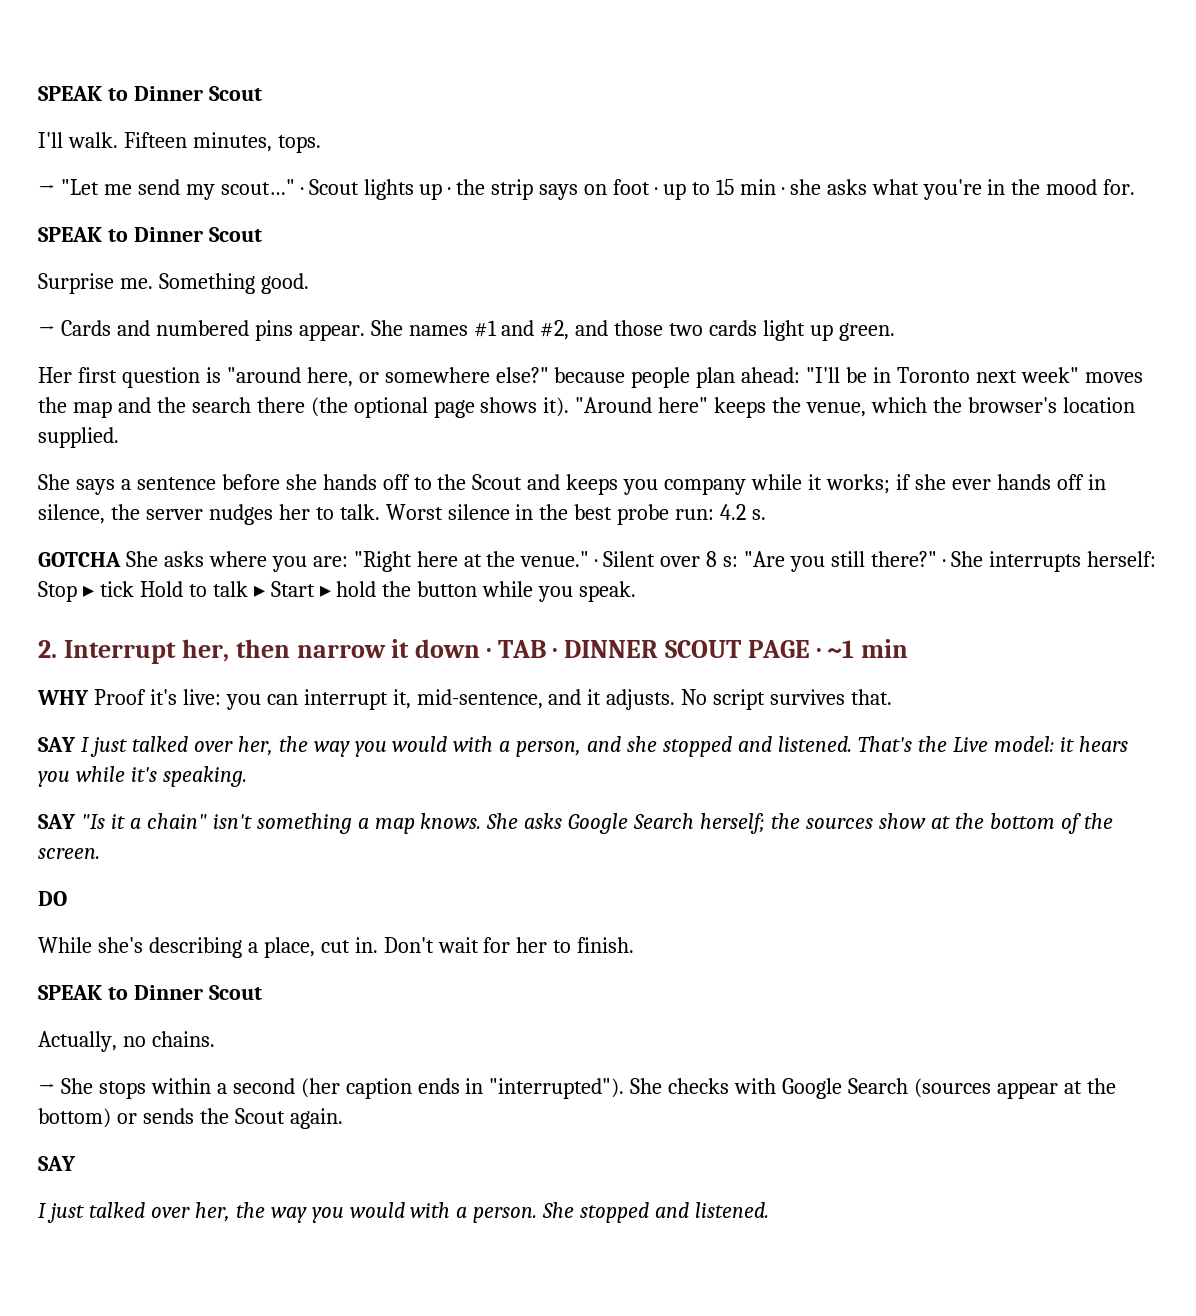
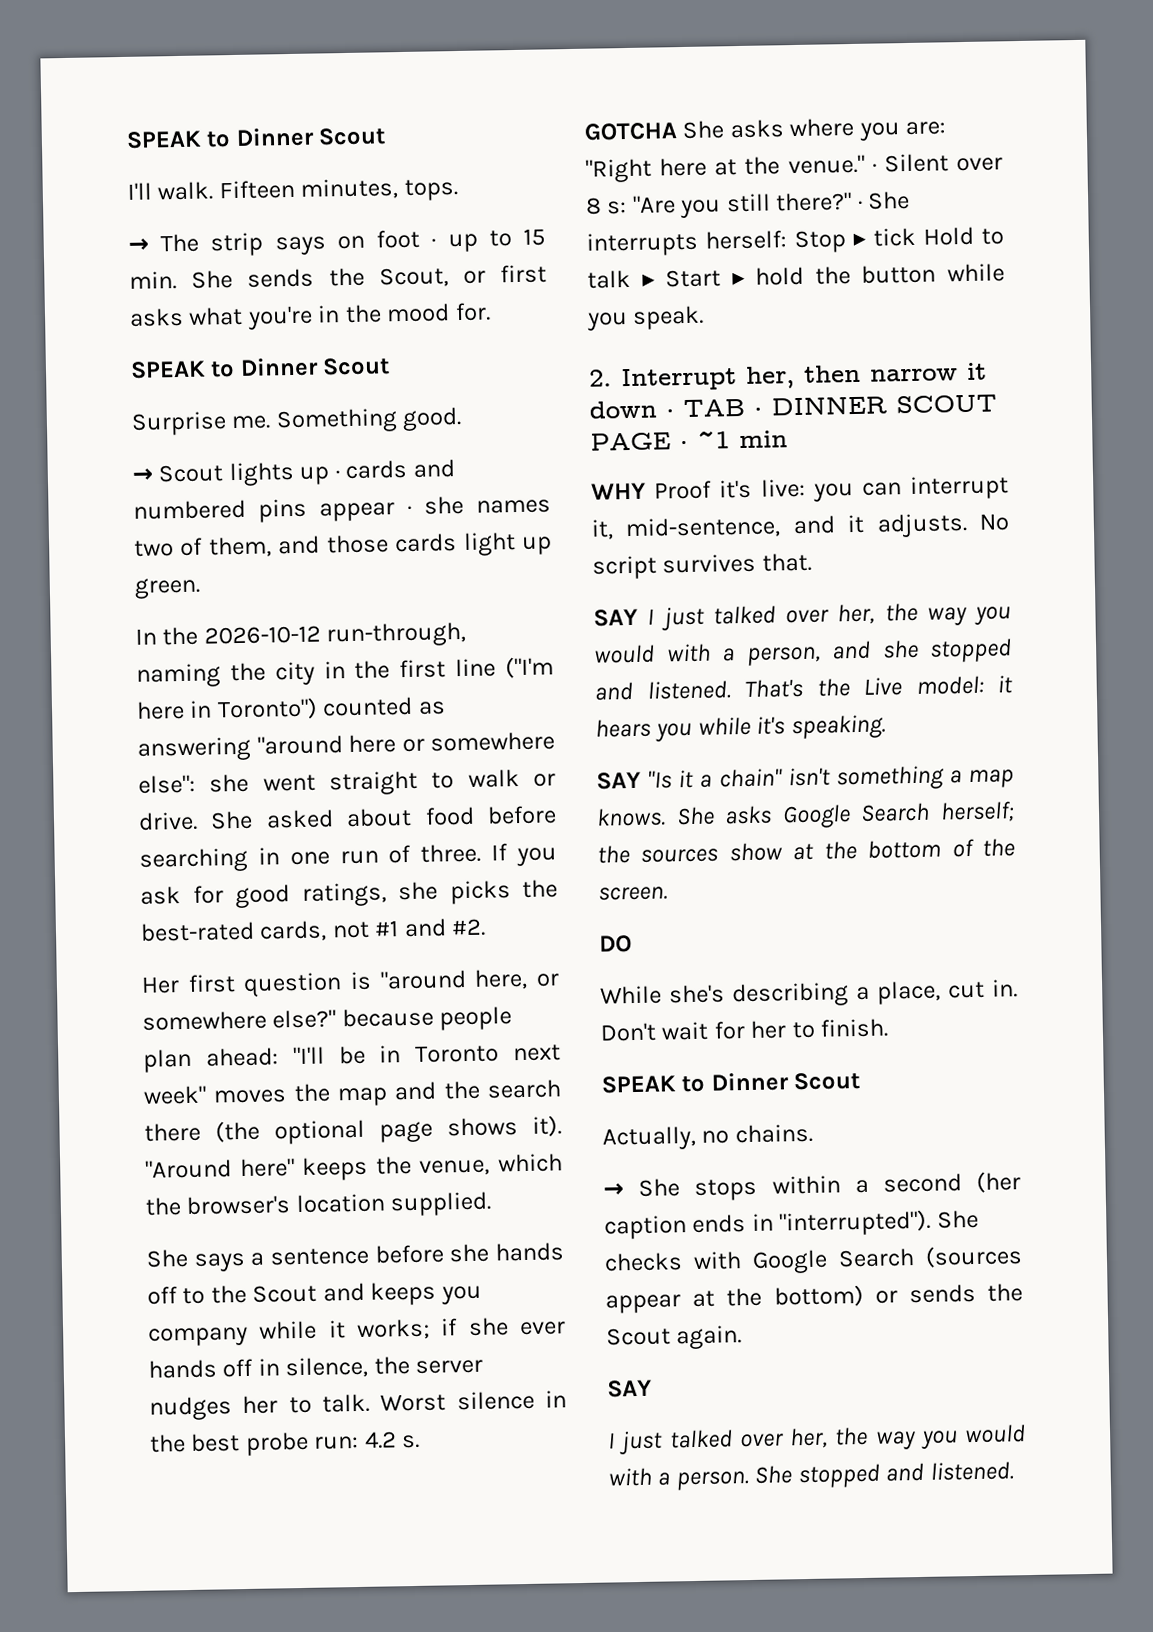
[60,179,486,200] "Let me send my scout…" · Scout lights up · the -> [160,233,200,253] The
[739,179,821,195] min · she -> [129,264,547,290] min. She sends the Scout, or first
[60,320,570,341] Cards and numbered pins appear. She names #1 and #2, -> [158,459,455,487] [133,495,551,523] [134,536,272,558] Scout lights up · cards and numbered pins appear · she names two of them,
[669,323,704,336] two -> (389, 544) none
(895, 332) none -> [135,621,467,648] [136,656,554,688] [136,696,446,721] [137,731,555,762] [138,769,556,796] [138,805,557,831] [139,843,557,873] [140,879,558,909] [140,918,487,942] // In the 2026-10-12 run-through, naming the city in the first line ("I'm here in Toronto") counted as answering "around here or somewhere else": she went straight to walk or drive. She asked about food before searching in one run of three. If you ask for good ratings, she picks the best-rated cards, not #1 and #2.

